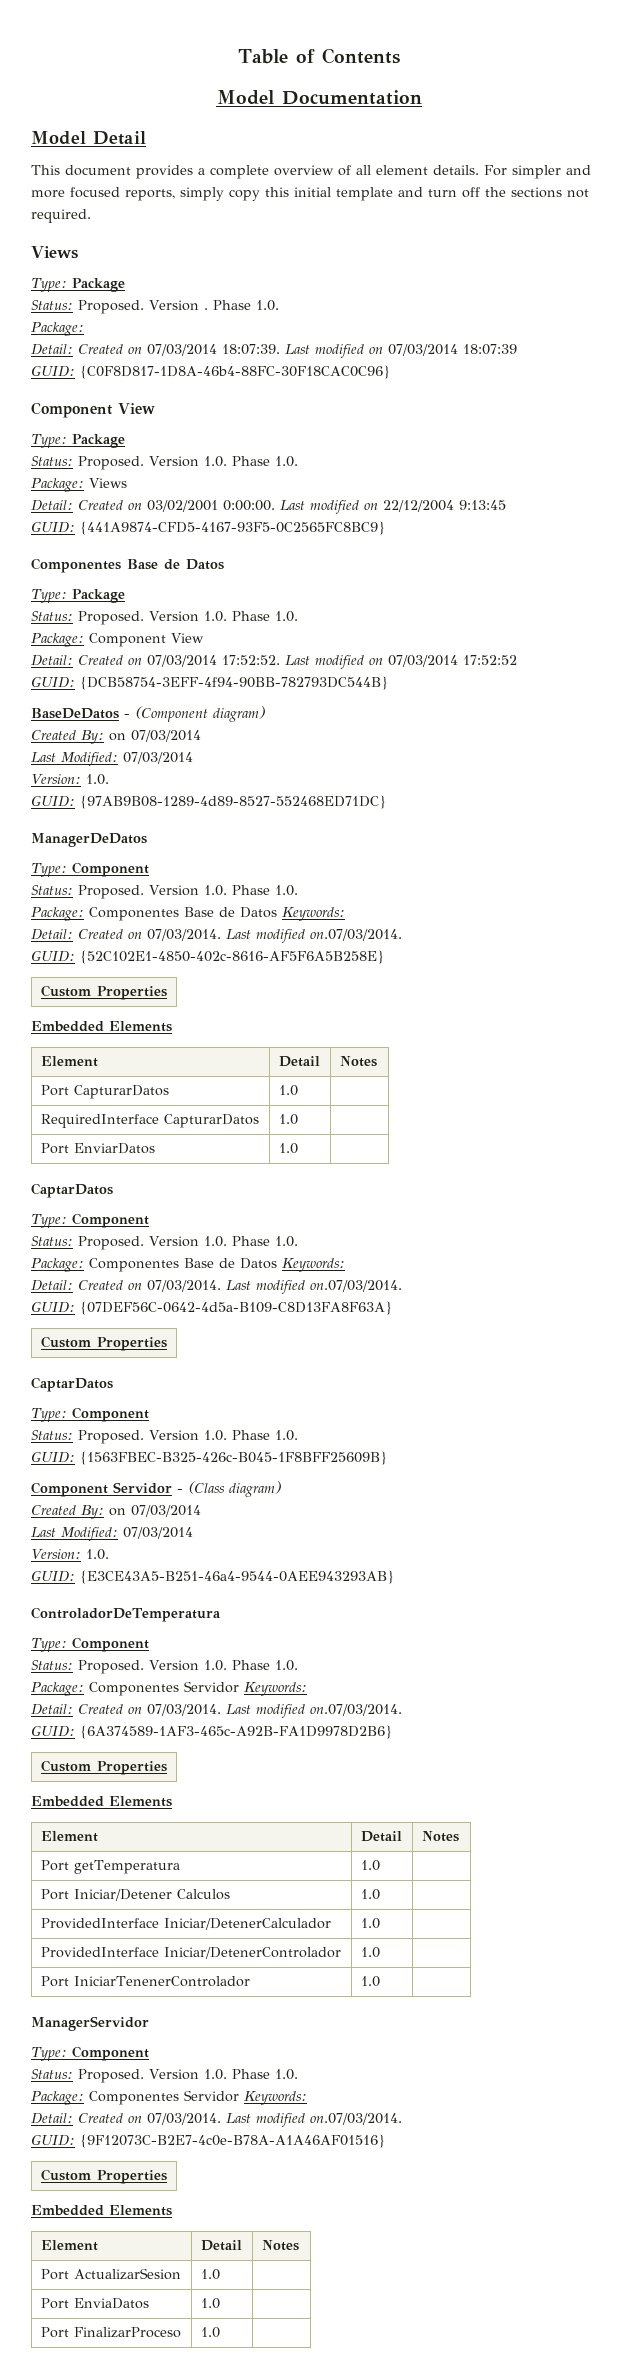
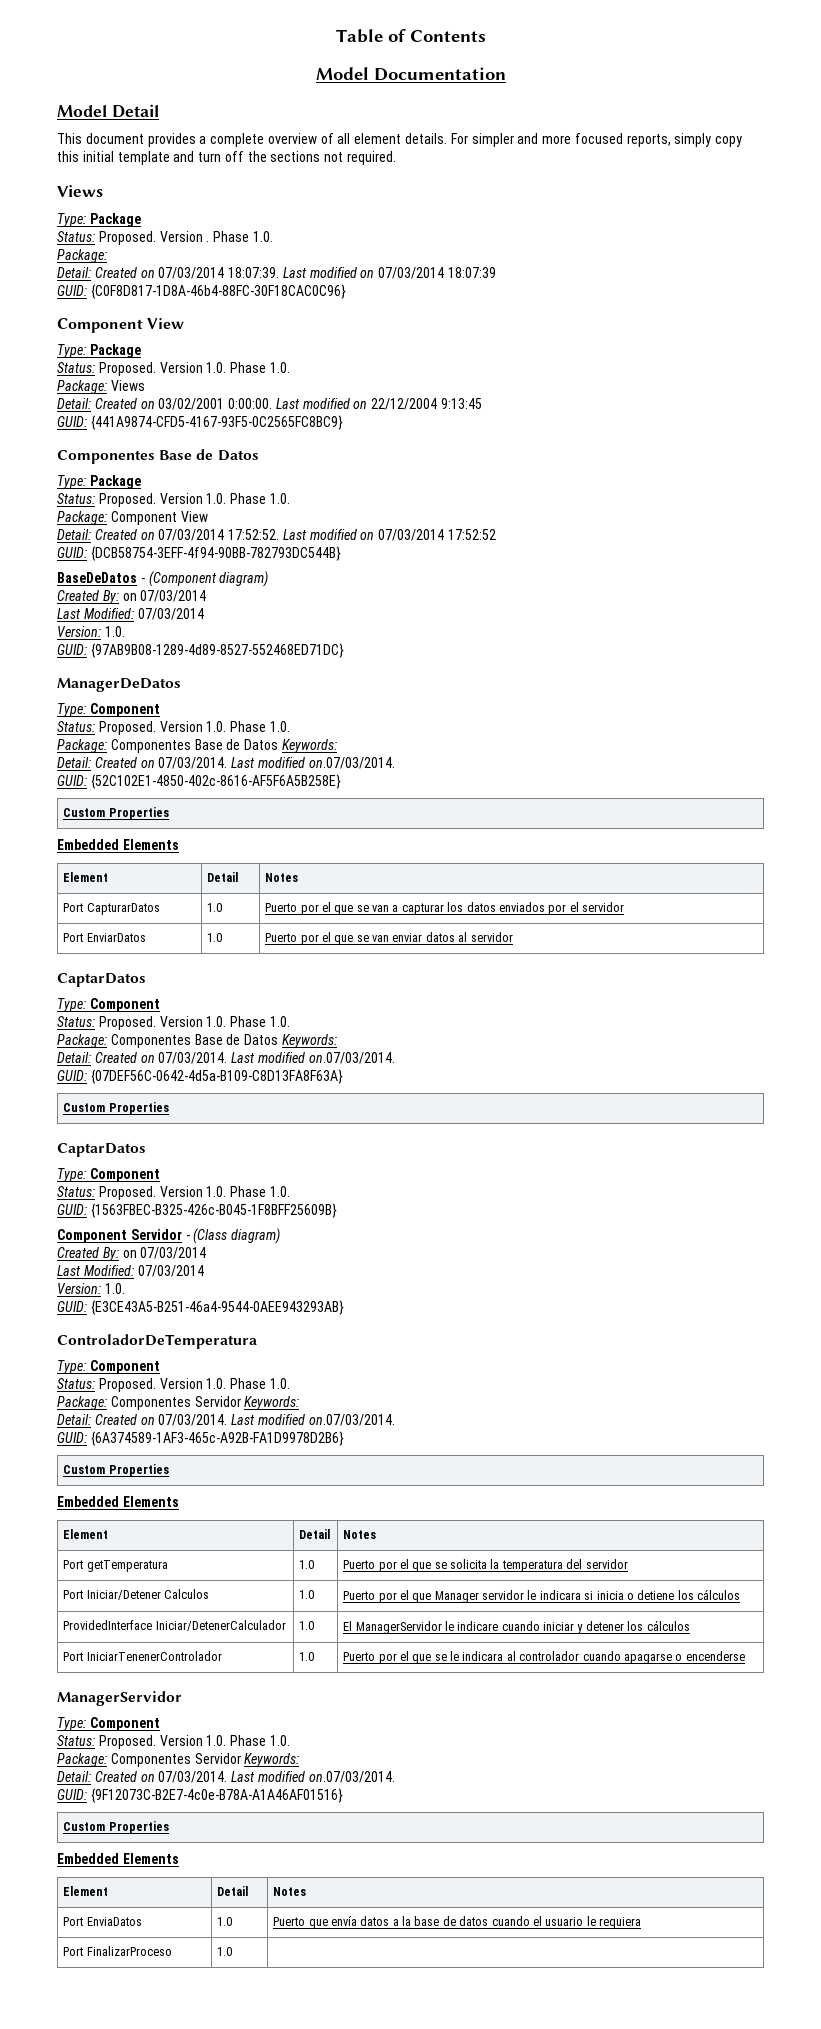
[40,1114,259,1128] [278,1114,298,1125] [40,1143,155,1154] [278,1143,298,1154] // RequiredInterface CapturarDatos | 1.0 | // Port EnviarDatos | 1.0 | -> [265,902,625,915] [63,933,146,942] [207,933,223,942] [265,932,513,945] Puerto por el que se van a capturar los datos enviados por el servidor // Port EnviarDatos | 1.0 | Puerto por el que se van enviar datos al servidor
[40,1889,230,1901] [360,1889,380,1900] [40,1918,331,1930] [360,1918,380,1929] [40,1947,341,1959] [360,1947,380,1958] [40,1976,250,1987] [360,1976,380,1987] // Port Iniciar/Detener Calculos | 1.0 | // ProvidedInterface Iniciar/DetenerCalculador | 1.0 | // ProvidedInterface Iniciar/DetenerControlador | 1.0 | // Port IniciarTenenerControlador | 1.0 | -> [343,1559,628,1572] [63,1589,209,1600] [299,1590,315,1599] [343,1589,741,1603] [63,1620,286,1631] [299,1621,315,1630] [343,1620,690,1634] [63,1651,222,1661] [299,1652,315,1661] [343,1651,745,1664] Puerto por el que se solicita la temperatura del servidor // Port Iniciar/Detener Calculos | 1.0 | Puerto por el que Manager servidor le indicara si inicia o detiene los cálculos // ProvidedInterface Iniciar/DetenerCalculador | 1.0 | El ManagerServidor le indicare cuando iniciar y detener los cálculos // Port IniciarTenenerControlador | 1.0 | Puerto por el que se le indicara al controlador cuando apagarse o encenderse
[40,2268,181,2280] [200,2269,220,2280] // Port ActualizarSesion | 1.0 | -> (307, 1891) none
(220, 2303) none -> [273,1916,642,1929] Puerto que envía datos a la base de datos cuando el usuario le requiera

